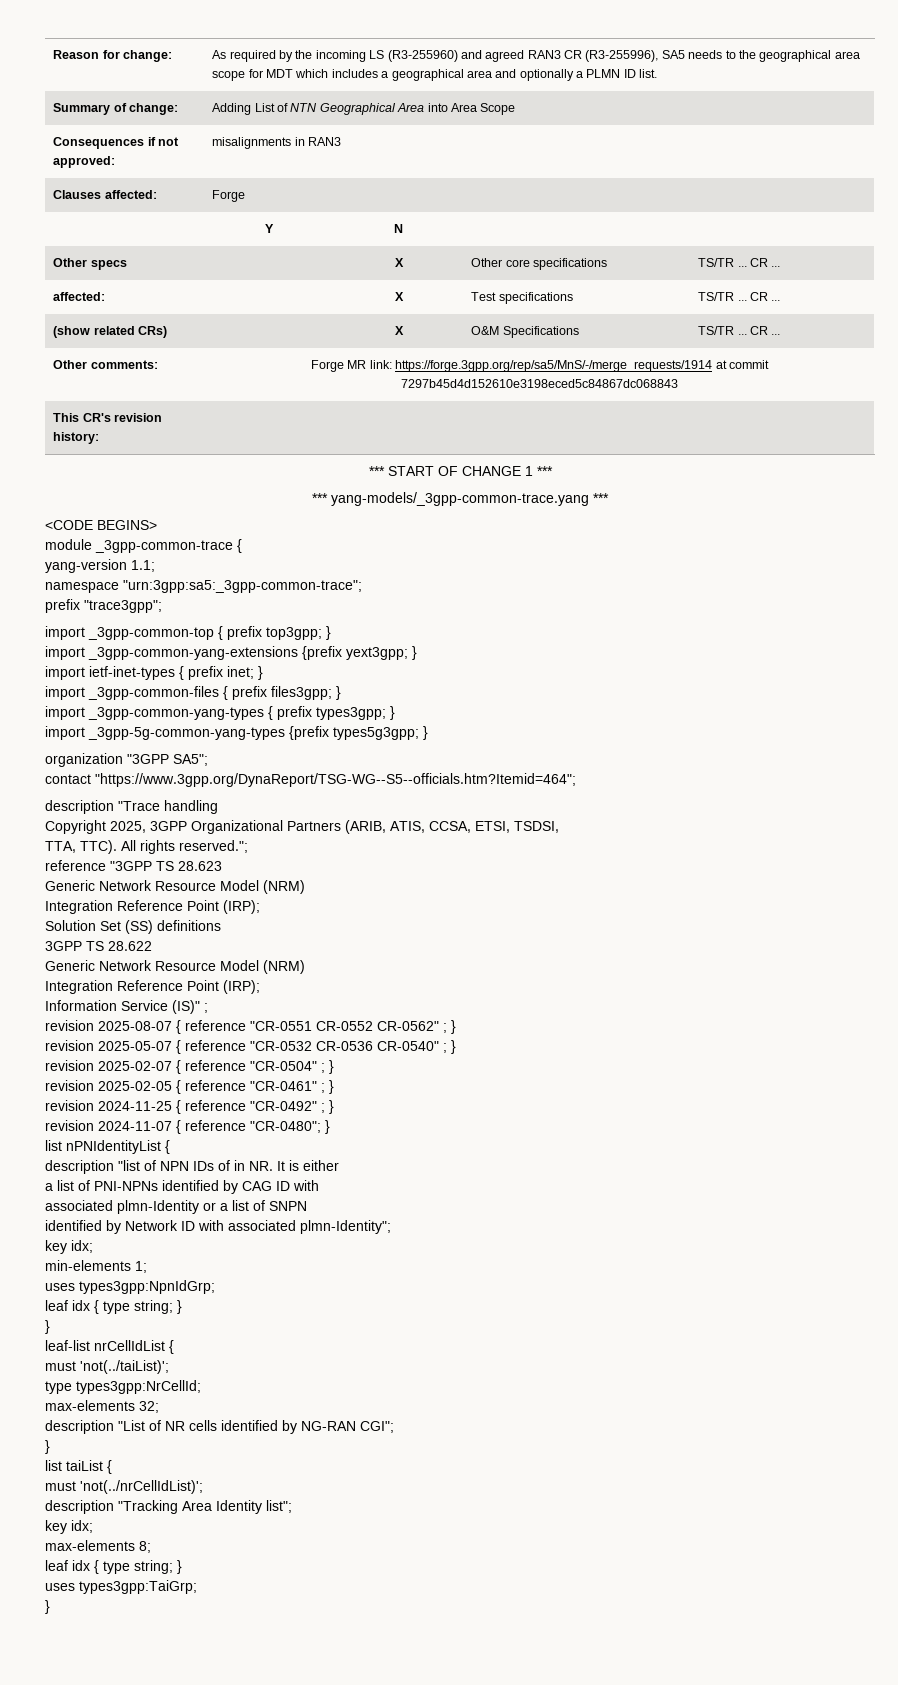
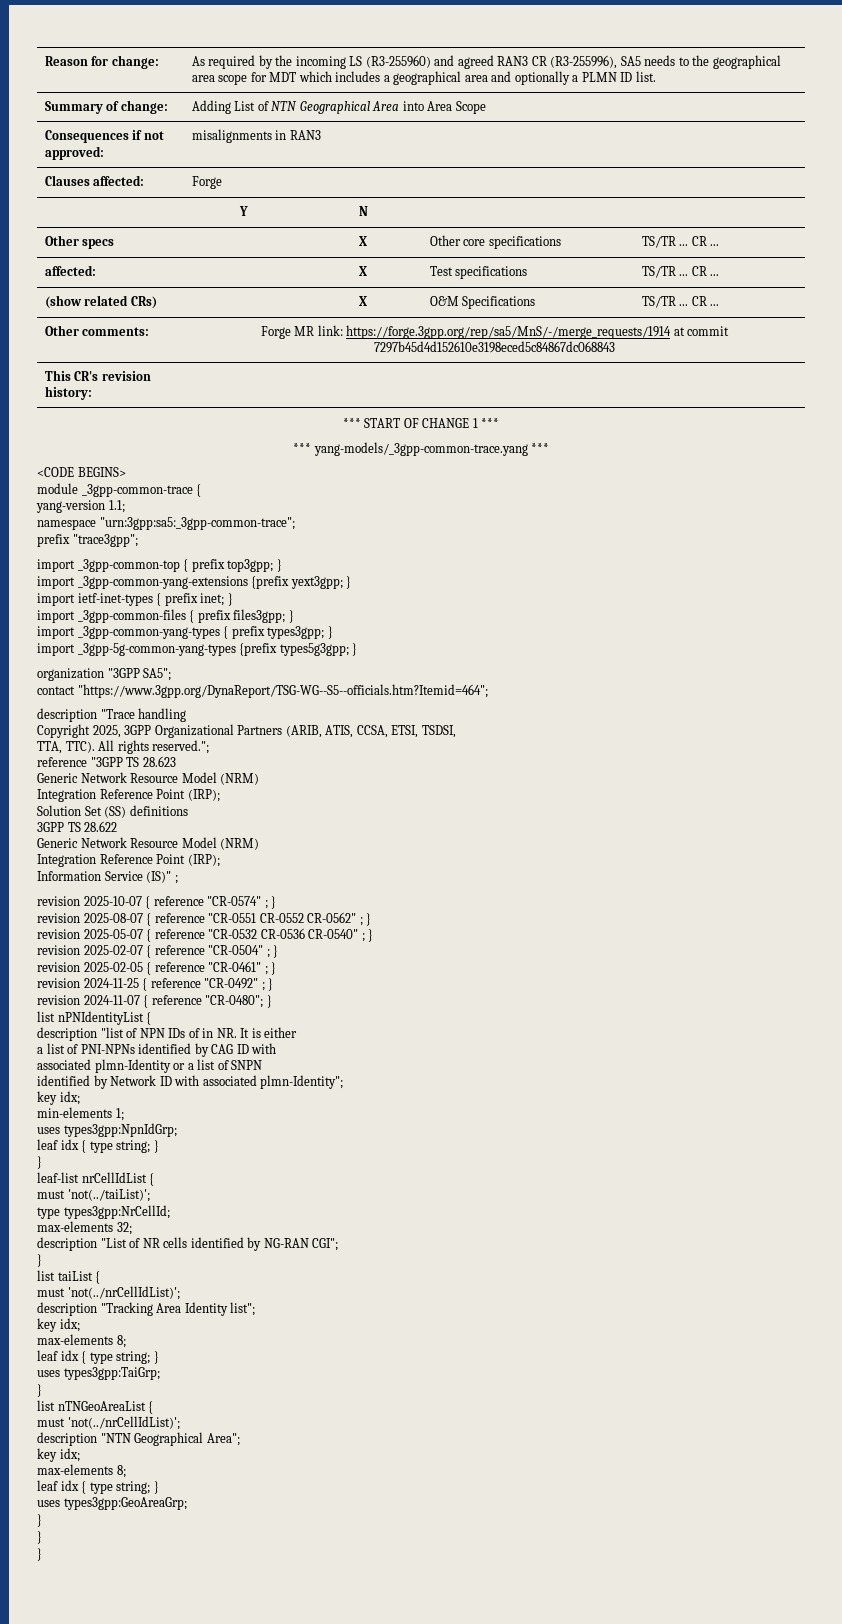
(208, 1008) none -> [37,896,277,909] // revision 2025-10-07 { reference "CR-0574" ; }
(50, 1607) none -> [37,1400,154,1414] [37,1416,180,1430] [37,1432,240,1446] [37,1448,80,1462] [37,1464,126,1478] [37,1480,159,1494] [37,1497,187,1510] [37,1514,42,1527] [37,1531,42,1544] [37,1548,42,1561] // list nTNGeoAreaList { // must 'not(../nrCellIdList)'; // description "NTN Geographical Area"; // key idx; // max-elements 8; // leaf idx { type string; } // uses types3gpp:GeoAreaGrp; // } // } // }

